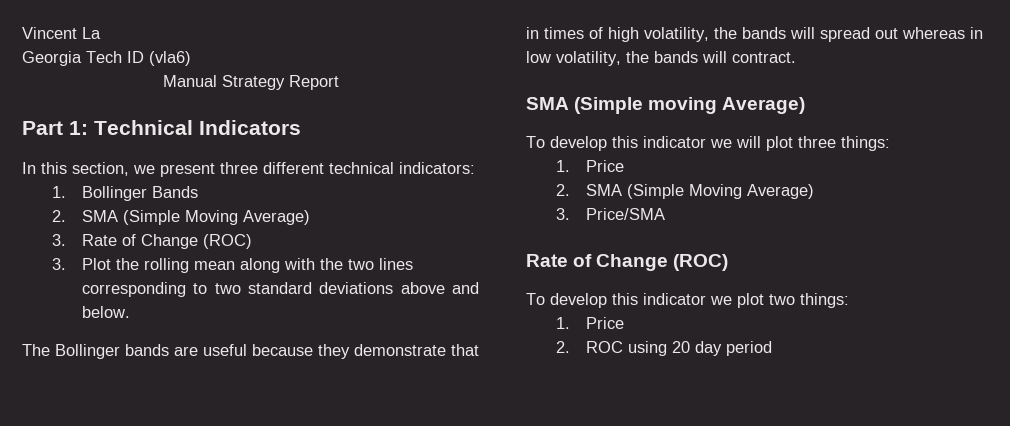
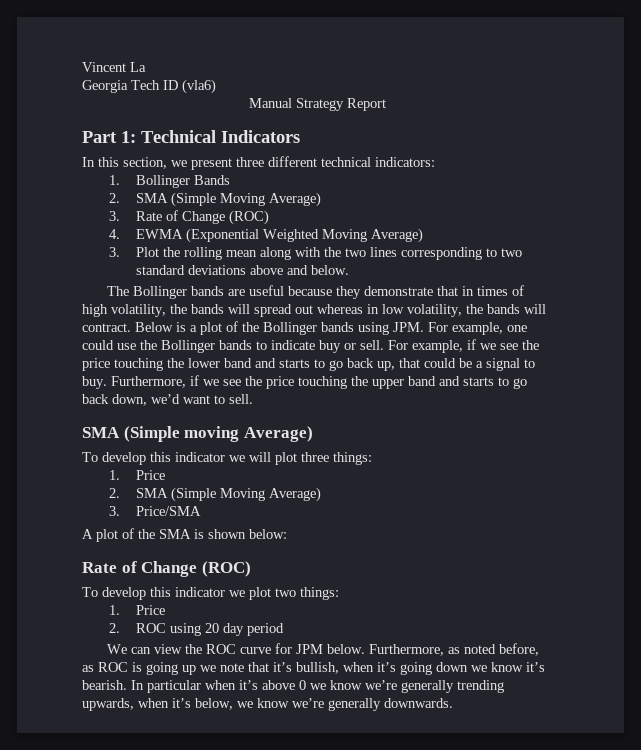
(252, 241) none -> [109,228,424,243] // 4. EWMA (Exponential Weighted Moving Average)
(796, 57) none -> [135,321,527,335] [82,339,539,353] [82,358,535,371] [82,375,527,389] [82,394,253,406] Below is a plot of the Bollinger bands using JPM. For example, one could use the Bollinger bands to indicate buy or sell. For example, if we see the price touching the lower band and starts to go back up, that could be a signal to buy. Furthermore, if we see the price touching the upper band and starts to go back down, we’d want to sell.
(665, 214) none -> [82,528,287,542] // A plot of the SMA is shown below:
(772, 348) none -> [107,643,540,656] [82,662,545,675] [82,680,504,693] [82,698,453,711] // We can view the ROC curve for JPM below. Furthermore, as noted before, as ROC is going up we note that it’s bullish, when it’s going down we know it’s bearish. In particular when it’s above 0 we know we’re generally trending upwards, when it’s below, we know we’re generally downwards.

